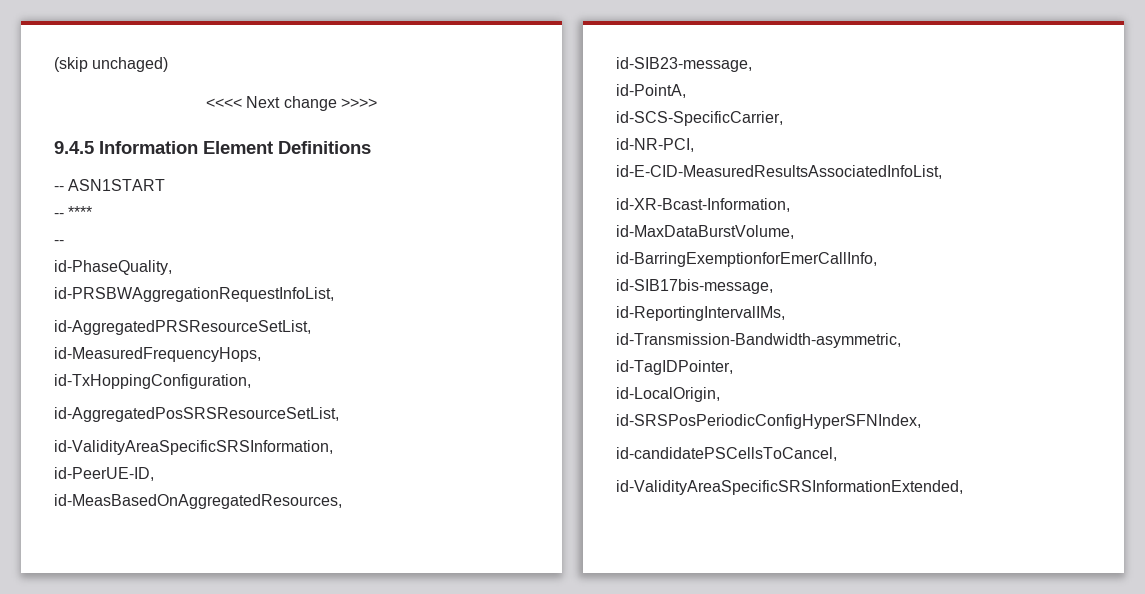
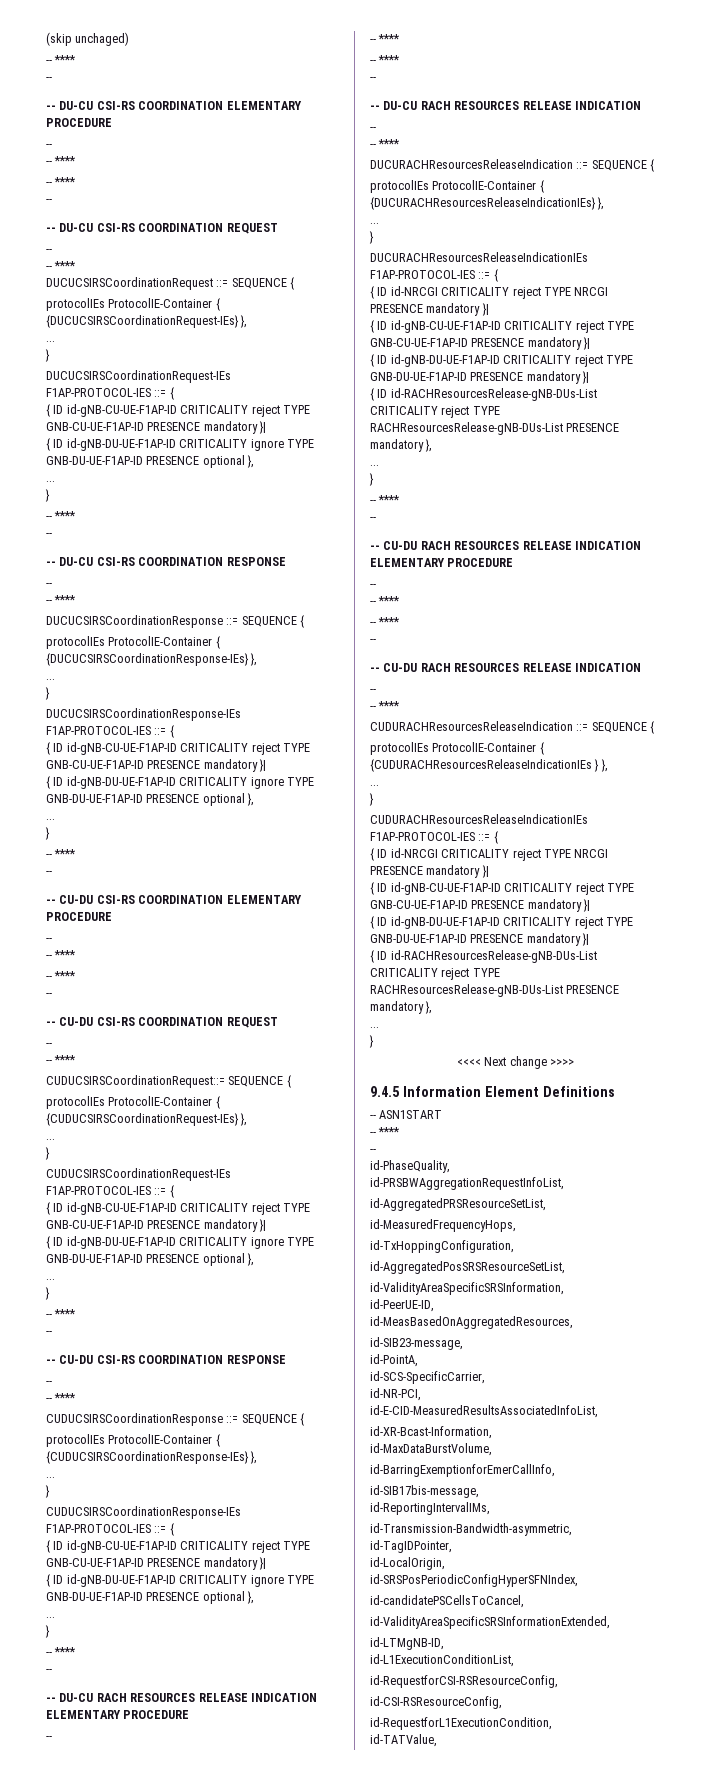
(169, 64) none -> [46,55,77,64] [46,77,52,81] [46,101,302,110] [46,118,112,127] [46,144,52,148] [46,156,77,165] [46,177,77,186] [46,199,52,203] [46,223,278,234] [46,249,52,253] [46,261,77,270] [46,277,295,290] [46,298,220,311] [46,315,248,328] [46,341,55,342] [45,349,50,362] [46,370,231,383] [46,387,174,400] [46,404,310,417] [46,421,267,434] [46,438,314,451] [46,455,255,468] [46,481,55,482] [45,489,50,502] [46,511,77,520] [46,533,52,537] [46,557,286,566] [46,583,52,587] [46,595,77,604] [46,615,305,628] [46,636,220,649] [46,653,258,666] [46,679,55,680] [45,687,50,700] [46,708,241,721] [46,725,174,738] [46,742,310,755] [46,759,267,772] [46,776,314,789] [46,793,255,806] [46,819,55,820] [45,827,50,840] [46,849,77,858] [46,871,52,875] [46,895,302,904] [46,912,112,921] [46,938,52,942] [46,950,77,959] [46,971,77,980] [46,993,52,997] [46,1017,278,1028] [46,1043,52,1047] [46,1055,77,1064] [46,1075,291,1088] [46,1096,220,1109] [46,1113,248,1126] [46,1139,55,1140] [45,1147,50,1160] [46,1168,231,1181] [46,1185,174,1198] [46,1202,310,1215] [46,1219,267,1232] [46,1236,314,1249] [46,1253,255,1266] [46,1279,55,1280] [45,1287,50,1300] [46,1309,77,1318] [46,1331,52,1335] [46,1355,286,1364] [46,1381,52,1385] [46,1393,77,1402] [46,1413,305,1426] [46,1434,220,1447] [46,1451,258,1464] [46,1477,55,1478] [45,1485,50,1498] [46,1506,241,1519] [46,1523,174,1536] [46,1540,310,1553] [46,1557,267,1570] [46,1574,314,1587] [46,1591,255,1604] [46,1617,55,1618] [45,1625,50,1638] [46,1647,77,1656] [46,1669,52,1673] [46,1693,317,1702] [46,1710,190,1719] [46,1736,52,1740] [370,34,401,43] [370,55,401,64] [370,77,376,81] [370,101,641,110] [370,127,376,131] [370,139,401,148] [370,159,655,172] [370,180,544,193] [370,197,605,210] [370,223,379,224] [369,231,374,244] [370,252,588,262] [370,269,498,282] [370,286,609,299] [370,303,489,316] [370,320,634,333] [370,337,591,350] [370,354,633,367] [370,371,590,384] [370,388,597,401] [370,406,500,418] [370,422,620,435] [370,439,433,452] [370,465,379,466] [369,473,374,486] [370,495,401,504] [370,517,376,521] [370,541,641,550] [370,558,514,567] [370,584,376,588] [370,596,401,605] [370,617,401,626] [370,639,376,643] [370,663,641,672] [370,689,376,693] [370,701,401,710] [370,721,655,734] [370,742,544,755] [370,759,608,772] [370,785,379,786] [369,793,374,806] [370,814,588,824] [370,831,498,844] [370,848,609,861] [370,865,489,878] [370,882,634,895] [370,899,591,912] [370,916,633,929] [370,933,590,946] [370,950,597,963] [370,968,500,980] [370,984,620,997] [370,1001,433,1014] [370,1027,379,1028] [369,1035,374,1048] // -- **** // -- // -- DU-CU CSI-RS COORDINATION ELEMENTARY PROCEDURE // -- // -- **** // -- **** // -- // -- DU-CU CSI-RS COORDINATION REQUEST // -- // -- **** // DUCUCSIRSCoordinationRequest ::= SEQUENCE { // protocolIEs ProtocolIE-Container { {DUCUCSIRSCoordinationRequest-IEs} }, // ... // } // DUCUCSIRSCoordinationRequest-IEs F1AP-PROTOCOL-IES ::= { // { ID id-gNB-CU-UE-F1AP-ID CRITICALITY reject TYPE GNB-CU-UE-F1AP-ID PRESENCE mandatory }| // { ID id-gNB-DU-UE-F1AP-ID CRITICALITY ignore TYPE GNB-DU-UE-F1AP-ID PRESENCE optional }, // ... // } // -- **** // -- // -- DU-CU CSI-RS COORDINATION RESPONSE // -- // -- **** // DUCUCSIRSCoordinationResponse ::= SEQUENCE { // protocolIEs ProtocolIE-Container { {DUCUCSIRSCoordinationResponse-IEs} }, // ... // } // DUCUCSIRSCoordinationResponse-IEs F1AP-PROTOCOL-IES ::= { // { ID id-gNB-CU-UE-F1AP-ID CRITICALITY reject TYPE GNB-CU-UE-F1AP-ID PRESENCE mandatory }| // { ID id-gNB-DU-UE-F1AP-ID CRITICALITY ignore TYPE GNB-DU-UE-F1AP-ID PRESENCE optional }, // ... // } // -- **** // -- // -- CU-DU CSI-RS COORDINATION ELEMENTARY PROCEDURE // -- // -- **** // -- **** // -- // -- CU-DU CSI-RS COORDINATION REQUEST // -- // -- **** // CUDUCSIRSCoordinationRequest::= SEQUENCE { // protocolIEs ProtocolIE-Container { {CUDUCSIRSCoordinationRequest-IEs} }, // ... // } // CUDUCSIRSCoordinationRequest-IEs F1AP-PROTOCOL-IES ::= { // { ID id-gNB-CU-UE-F1AP-ID CRITICALITY reject TYPE GNB-CU-UE-F1AP-ID PRESENCE mandatory }| // { ID id-gNB-DU-UE-F1AP-ID CRITICALITY ignore TYPE GNB-DU-UE-F1AP-ID PRESENCE optional }, // ... // } // -- **** // -- // -- CU-DU CSI-RS COORDINATION RESPONSE // -- // -- **** // CUDUCSIRSCoordinationResponse ::= SEQUENCE { // protocolIEs ProtocolIE-Container { {CUDUCSIRSCoordinationResponse-IEs} }, // ... // } // CUDUCSIRSCoordinationResponse-IEs F1AP-PROTOCOL-IES ::= { // { ID id-gNB-CU-UE-F1AP-ID CRITICALITY reject TYPE GNB-CU-UE-F1AP-ID PRESENCE mandatory }| // { ID id-gNB-DU-UE-F1AP-ID CRITICALITY ignore TYPE GNB-DU-UE-F1AP-ID PRESENCE optional }, // ... // } // -- **** // -- // -- DU-CU RACH RESOURCES RELEASE INDICATION ELEMENTARY PROCEDURE // -- // -- **** // -- **** // -- // -- DU-CU RACH RESOURCES RELEASE INDICATION // -- // -- **** // DUCURACHResourcesReleaseIndication ::= SEQUENCE { // protocolIEs ProtocolIE-Container { {DUCURACHResourcesReleaseIndicationIEs} }, // ... // } // DUCURACHResourcesReleaseIndicationIEs F1AP-PROTOCOL-IES ::= { // { ID id-NRCGI CRITICALITY reject TYPE NRCGI PRESENCE mandatory }| // { ID id-gNB-CU-UE-F1AP-ID CRITICALITY reject TYPE GNB-CU-UE-F1AP-ID PRESENCE mandatory }| // { ID id-gNB-DU-UE-F1AP-ID CRITICALITY reject TYPE GNB-DU-UE-F1AP-ID PRESENCE mandatory }| // { ID id-RACHResourcesRelease-gNB-DUs-List CRITICALITY reject TYPE RACHResourcesRelease-gNB-DUs-List PRESENCE mandatory }, // ... // } // -- **** // -- // -- CU-DU RACH RESOURCES RELEASE INDICATION ELEMENTARY PROCEDURE // -- // -- **** // -- **** // -- // -- CU-DU RACH RESOURCES RELEASE INDICATION // -- // -- **** // CUDURACHResourcesReleaseIndication ::= SEQUENCE { // protocolIEs ProtocolIE-Container { {CUDURACHResourcesReleaseIndicationIEs } }, // ... // } // CUDURACHResourcesReleaseIndicationIEs F1AP-PROTOCOL-IES ::= { // { ID id-NRCGI CRITICALITY reject TYPE NRCGI PRESENCE mandatory }| // { ID id-gNB-CU-UE-F1AP-ID CRITICALITY reject TYPE GNB-CU-UE-F1AP-ID PRESENCE mandatory }| // { ID id-gNB-DU-UE-F1AP-ID CRITICALITY reject TYPE GNB-DU-UE-F1AP-ID PRESENCE mandatory }| // { ID id-RACHResourcesRelease-gNB-DUs-List CRITICALITY reject TYPE RACHResourcesRelease-gNB-DUs-List PRESENCE mandatory }, // ... // }
(963, 487) none -> [370,1637,444,1650] [370,1654,514,1667] [370,1675,558,1688] [370,1696,502,1709] [370,1717,552,1730] [370,1734,437,1747] // id-LTMgNB-ID, // id-L1ExecutionConditionList, // id-RequestforCSI-RSResourceConfig, // id-CSI-RSResourceConfig, // id-RequestforL1ExecutionCondition, // id-TATValue,

